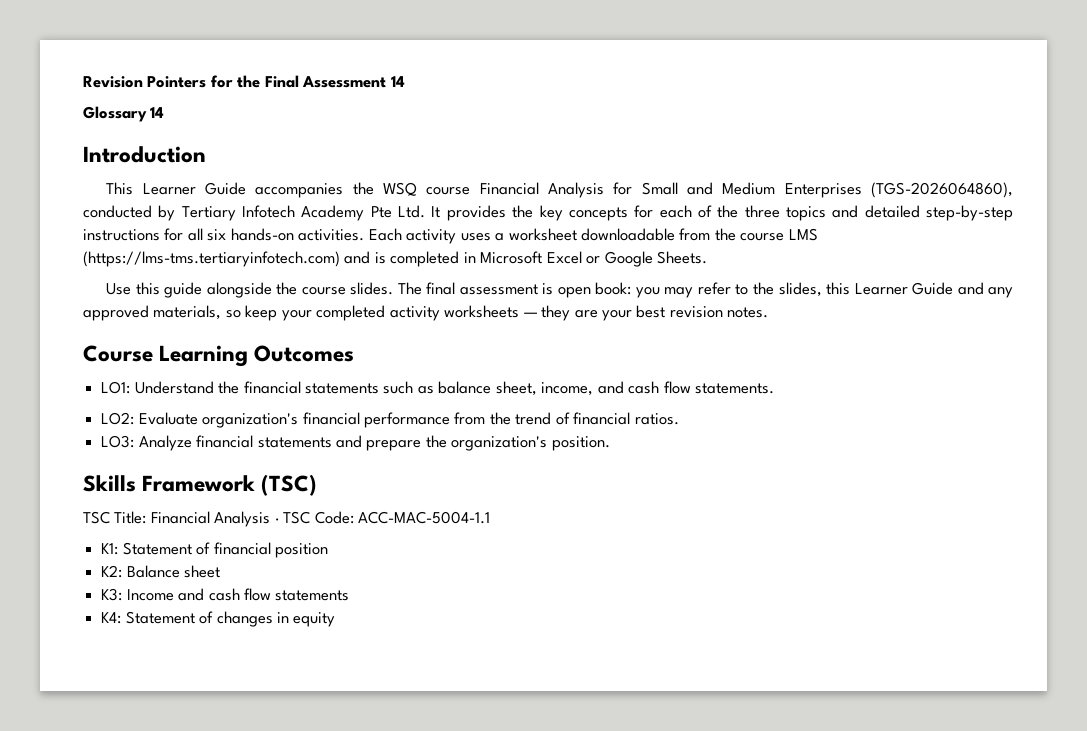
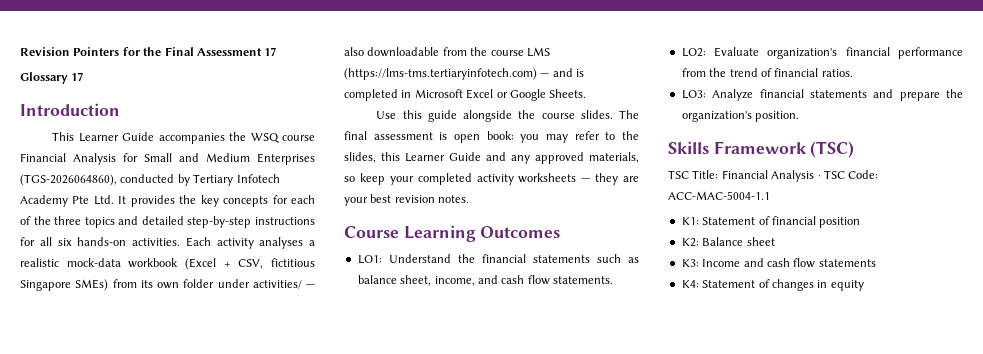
[390,76,405,87] 14 -> [264,47,277,56] 17
[150,107,165,118] 14 -> [71,72,84,81] 17
[460,228,577,241] uses a worksheet -> [259,237,315,249] [20,258,315,270] [20,279,315,291] [344,47,364,56] analyses a realistic mock-data workbook (Excel + CSV, fictitious Singapore SMEs) from its own folder under activities/ — also
(340, 259) none -> [540,73,550,77] —

